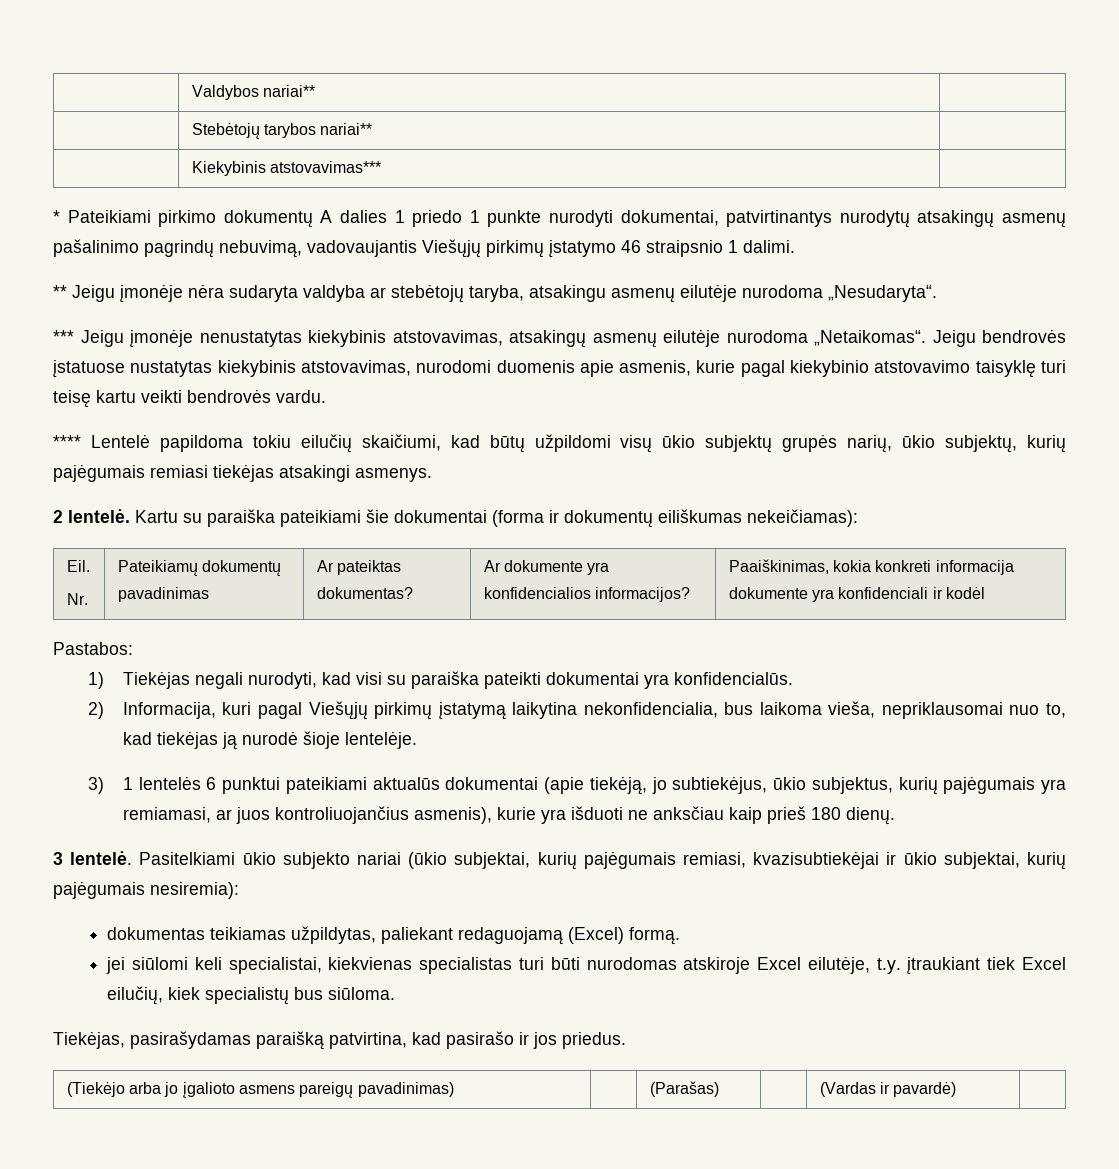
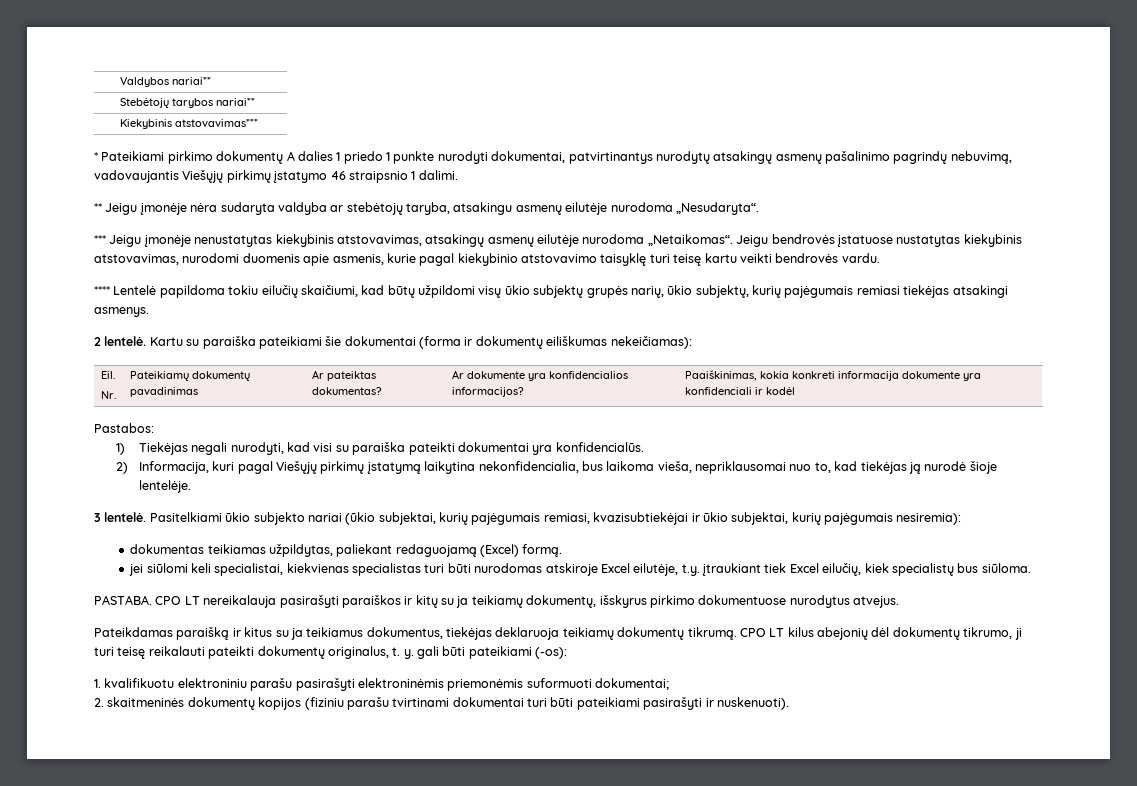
[87,776,1067,795] [122,806,895,825] // 3) 1 lentelės 6 punktui pateikiami aktualūs dokumentai (apie tiekėją, jo subtiekėjus, ūkio subjektus, kurių pajėgumais yra remiamasi, ar juos kontroliuojančius asmenis), kurie yra išduoti ne anksčiau kaip prieš 180 dienų. -> (191, 486) none
[53,1031,626,1050] [66,1082,454,1098] [649,1081,719,1097] [819,1082,957,1097] Tiekėjas, pasirašydamas paraišką patvirtina, kad pasirašo ir jos priedus. // (Tiekėjo arba jo įgalioto asmens pareigų pavadinimas) | | (Parašas) | | (Vardas ir pavardė) | -> [94,595,899,608] [94,627,1022,640] [94,646,568,659] [94,678,669,691] [94,697,789,710] PASTABA. CPO LT nereikalauja pasirašyti paraiškos ir kitų su ja teikiamų dokumentų, išskyrus pirkimo dokumentuose nurodytus atvejus. // Pateikdamas paraišką ir kitus su ja teikiamus dokumentus, tiekėjas deklaruoja teikiamų dokumentų tikrumą. CPO LT kilus abejonių dėl dokumentų tikrumo, ji turi teisę reikalauti pateikti dokumentų originalus, t. y. gali būti pateikiami (-os): // 1. kvalifikuotu elektroniniu parašu pasirašyti elektroninėmis priemonėmis suformuoti dokumentai; // 2. skaitmeninės dokumentų kopijos (fiziniu parašu tvirtinami dokumentai turi būti pateikiami pasirašyti ir nuskenuoti).

